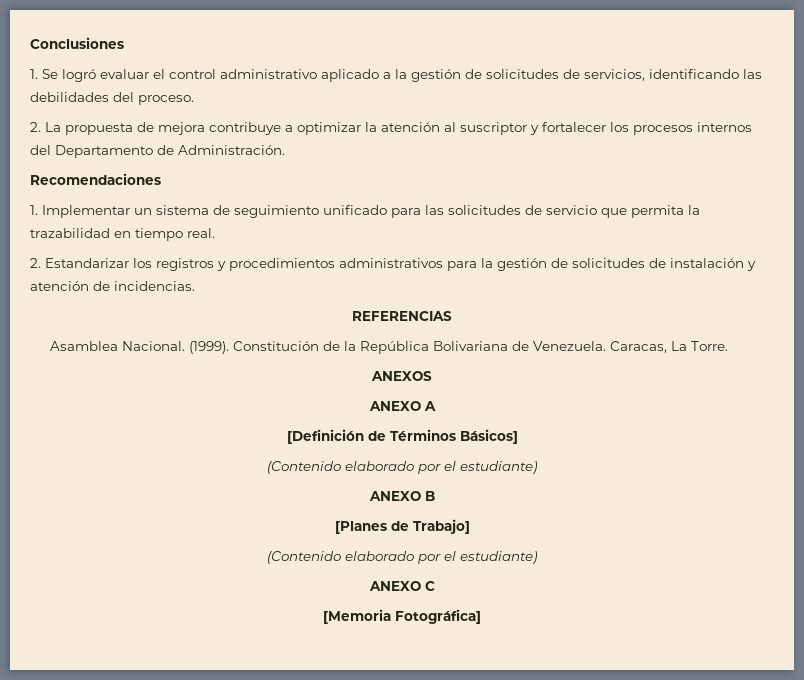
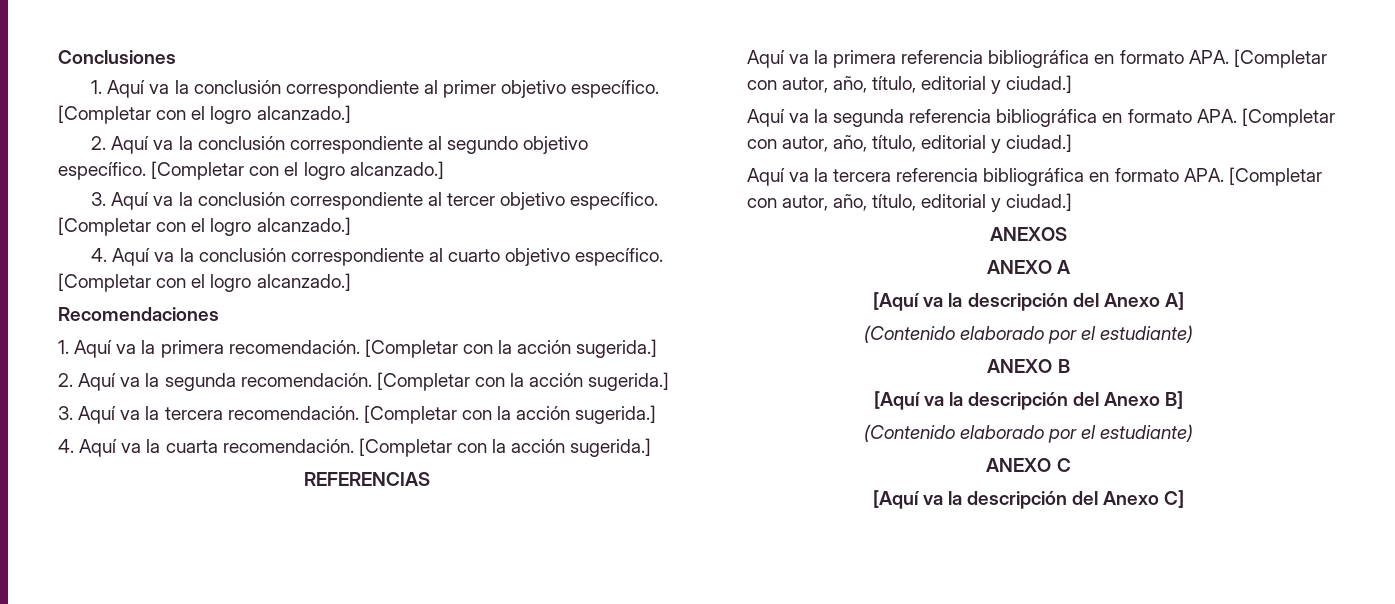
[42,69,762,82] [30,92,194,105] [30,122,752,135] [30,145,285,158] [30,173,161,185] [30,205,700,218] [30,228,215,241] [30,258,756,271] [30,281,195,291] [352,311,452,321] [50,341,729,354] [371,371,432,381] [368,401,436,411] [286,429,518,444] Se logró evaluar el control administrativo aplicado a la gestión de solicitudes de servicios, identificando las debilidades del proceso. // 2. La propuesta de mejora contribuye a optimizar la atención al suscriptor y fortalecer los procesos internos del Departamento de Administración. // Recomendaciones // 1. Implementar un sistema de seguimiento unificado para las solicitudes de servicio que permita la trazabilidad en tiempo real. // 2. Estandarizar los registros y procedimientos administrativos para la gestión de solicitudes de instalación y atención de incidencias. // REFERENCIAS // Asamblea Nacional. (1999). Constitución de la República Bolivariana de Venezuela. Caracas, La Torre. // ANEXOS // ANEXO A // [Definición de Términos Básicos] -> [107,80,660,98] [58,105,351,124] [91,136,589,154] [58,161,444,180] [91,192,659,210] [58,217,351,236] [91,248,664,266] [58,273,351,292] [58,307,219,321] [58,339,658,358] [58,372,670,391] [58,405,657,424] [58,438,652,457] [303,472,430,486] [746,49,1327,68] [746,75,1073,94] [746,108,1335,127] [746,134,1073,153] [746,167,1322,186] [746,193,1073,212] [990,227,1067,241] [986,260,1072,274] [873,292,1184,311] Aquí va la conclusión correspondiente al primer objetivo específico. [Completar con el logro alcanzado.] // 2. Aquí va la conclusión correspondiente al segundo objetivo específico. [Completar con el logro alcanzado.] // 3. Aquí va la conclusión correspondiente al tercer objetivo específico. [Completar con el logro alcanzado.] // 4. Aquí va la conclusión correspondiente al cuarto objetivo específico. [Completar con el logro alcanzado.] // Recomendaciones // 1. Aquí va la primera recomendación. [Completar con la acción sugerida.] // 2. Aquí va la segunda recomendación. [Completar con la acción sugerida.] // 3. Aquí va la tercera recomendación. [Completar con la acción sugerida.] // 4. Aquí va la cuarta recomendación. [Completar con la acción sugerida.] // REFERENCIAS // Aquí va la primera referencia bibliográfica en formato APA. [Completar con autor, año, título, editorial y ciudad.] // Aquí va la segunda referencia bibliográfica en formato APA. [Completar con autor, año, título, editorial y ciudad.] // Aquí va la tercera referencia bibliográfica en formato APA. [Completar con autor, año, título, editorial y ciudad.] // ANEXOS // ANEXO A // [Aquí va la descripción del Anexo A]
[334,519,470,534] [Planes de Trabajo] -> [873,391,1184,410] [Aquí va la descripción del Anexo B]
[323,609,481,624] [Memoria Fotográfica] -> [872,490,1185,509] [Aquí va la descripción del Anexo C]

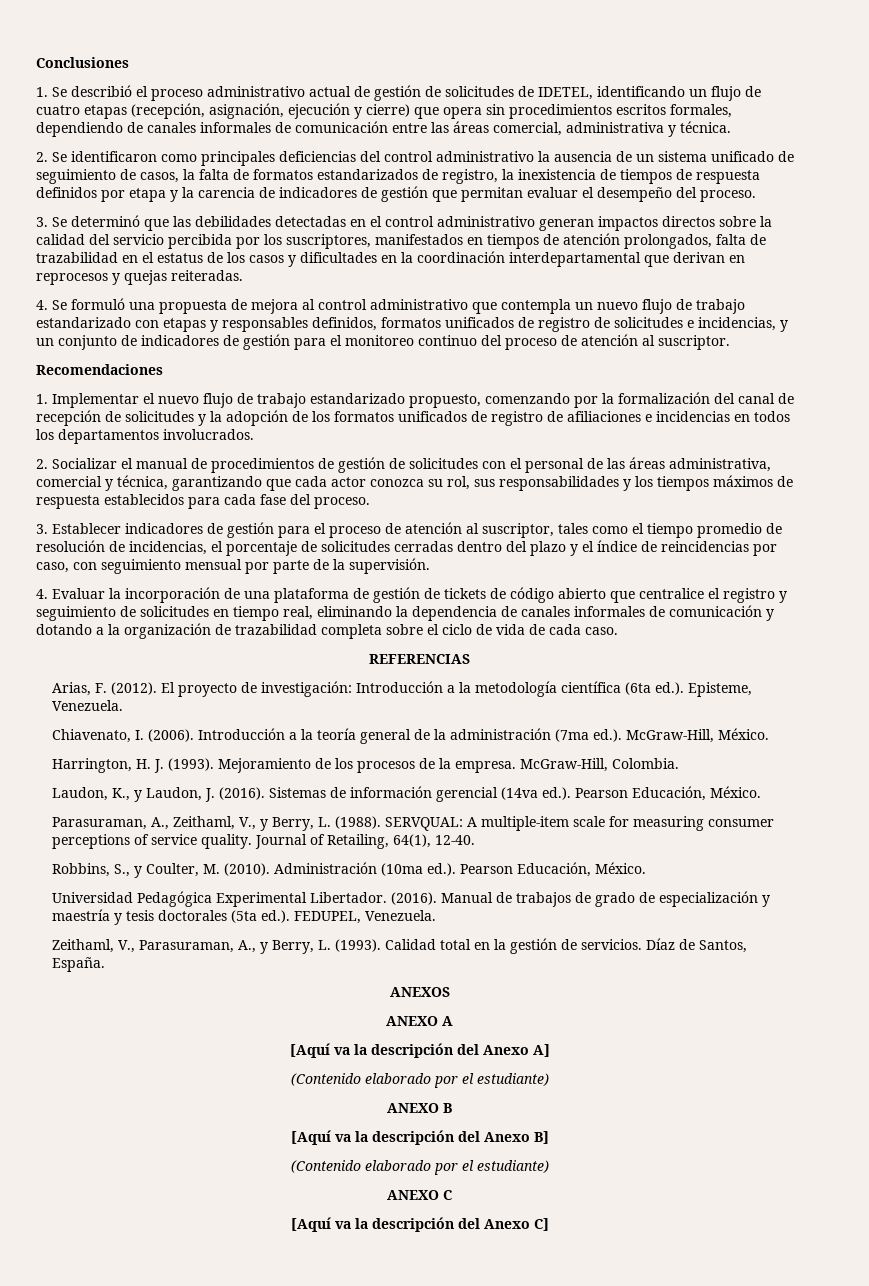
[107,80,660,98] [58,105,351,124] [91,136,589,154] [58,161,444,180] [91,192,659,210] [58,217,351,236] [91,248,664,266] [58,273,351,292] [58,307,219,321] [58,339,658,358] [58,372,670,391] [58,405,657,424] [58,438,652,457] [303,472,430,486] [746,49,1327,68] [746,75,1073,94] [746,108,1335,127] [746,134,1073,153] [746,167,1322,186] [746,193,1073,212] Aquí va la conclusión correspondiente al primer objetivo específico. [Completar con el logro alcanzado.] // 2. Aquí va la conclusión correspondiente al segundo objetivo específico. [Completar con el logro alcanzado.] // 3. Aquí va la conclusión correspondiente al tercer objetivo específico. [Completar con el logro alcanzado.] // 4. Aquí va la conclusión correspondiente al cuarto objetivo específico. [Completar con el logro alcanzado.] // Recomendaciones // 1. Aquí va la primera recomendación. [Completar con la acción sugerida.] // 2. Aquí va la segunda recomendación. [Completar con la acción sugerida.] // 3. Aquí va la tercera recomendación. [Completar con la acción sugerida.] // 4. Aquí va la cuarta recomendación. [Completar con la acción sugerida.] // REFERENCIAS // Aquí va la primera referencia bibliográfica en formato APA. [Completar con autor, año, título, editorial y ciudad.] // Aquí va la segunda referencia bibliográfica en formato APA. [Completar con autor, año, título, editorial y ciudad.] // Aquí va la tercera referencia bibliográfica en formato APA. [Completar con autor, año, título, editorial y ciudad.] -> [52,85,761,101] [36,103,732,119] [36,121,731,137] [36,151,794,166] [36,169,760,184] [36,186,756,202] [36,215,772,231] [36,233,766,249] [36,251,745,267] [36,270,243,285] [36,298,745,314] [36,317,788,332] [36,334,730,350] [36,364,163,375] [36,392,794,408] [36,410,790,426] [36,429,254,444] [36,457,771,473] [36,475,793,491] [36,494,370,509] [36,522,782,538] [36,540,777,556] [36,558,430,574] [36,587,787,603] [36,605,774,621] [36,623,618,639] [369,654,470,664] [52,681,753,697] [52,700,124,711] [52,728,770,744] [52,758,680,773] [52,786,762,802] [52,816,775,831] [52,834,476,849] [52,862,647,878] [52,891,771,907] [52,909,437,925] [52,938,748,954] [52,957,106,972] Se describió el proceso administrativo actual de gestión de solicitudes de IDETEL, identificando un flujo de cuatro etapas (recepción, asignación, ejecución y cierre) que opera sin procedimientos escritos formales, dependiendo de canales informales de comunicación entre las áreas comercial, administrativa y técnica. // 2. Se identificaron como principales deficiencias del control administrativo la ausencia de un sistema unificado de seguimiento de casos, la falta de formatos estandarizados de registro, la inexistencia de tiempos de respuesta definidos por etapa y la carencia de indicadores de gestión que permitan evaluar el desempeño del proceso. // 3. Se determinó que las debilidades detectadas en el control administrativo generan impactos directos sobre la calidad del servicio percibida por los suscriptores, manifestados en tiempos de atención prolongados, falta de trazabilidad en el estatus de los casos y dificultades en la coordinación interdepartamental que derivan en reprocesos y quejas reiteradas. // 4. Se formuló una propuesta de mejora al control administrativo que contempla un nuevo flujo de trabajo estandarizado con etapas y responsables definidos, formatos unificados de registro de solicitudes e incidencias, y un conjunto de indicadores de gestión para el monitoreo continuo del proceso de atención al suscriptor. // Recomendaciones // 1. Implementar el nuevo flujo de trabajo estandarizado propuesto, comenzando por la formalización del canal de recepción de solicitudes y la adopción de los formatos unificados de registro de afiliaciones e incidencias en todos los departamentos involucrados. // 2. Socializar el manual de procedimientos de gestión de solicitudes con el personal de las áreas administrativa, comercial y técnica, garantizando que cada actor conozca su rol, sus responsabilidades y los tiempos máximos de respuesta establecidos para cada fase del proceso. // 3. Establecer indicadores de gestión para el proceso de atención al suscriptor, tales como el tiempo promedio de resolución de incidencias, el porcentaje de solicitudes cerradas dentro del plazo y el índice de reincidencias por caso, con seguimiento mensual por parte de la supervisión. // 4. Evaluar la incorporación de una plataforma de gestión de tickets de código abierto que centralice el registro y seguimiento de solicitudes en tiempo real, eliminando la dependencia de canales informales de comunicación y dotando a la organización de trazabilidad completa sobre el ciclo de vida de cada caso. // REFERENCIAS // Arias, F. (2012). El proyecto de investigación: Introducción a la metodología científica (6ta ed.). Episteme, Venezuela. // Chiavenato, I. (2006). Introducción a la teoría general de la administración (7ma ed.). McGraw-Hill, México. // Harrington, H. J. (1993). Mejoramiento de los procesos de la empresa. McGraw-Hill, Colombia. // Laudon, K., y Laudon, J. (2016). Sistemas de información gerencial (14va ed.). Pearson Educación, México. // Parasuraman, A., Zeithaml, V., y Berry, L. (1988). SERVQUAL: A multiple-item scale for measuring consumer perceptions of service quality. Journal of Retailing, 64(1), 12-40. // Robbins, S., y Coulter, M. (2010). Administración (10ma ed.). Pearson Educación, México. // Universidad Pedagógica Experimental Libertador. (2016). Manual de trabajos de grado de especialización y maestría y tesis doctorales (5ta ed.). FEDUPEL, Venezuela. // Zeithaml, V., Parasuraman, A., y Berry, L. (1993). Calidad total en la gestión de servicios. Díaz de Santos, España.

